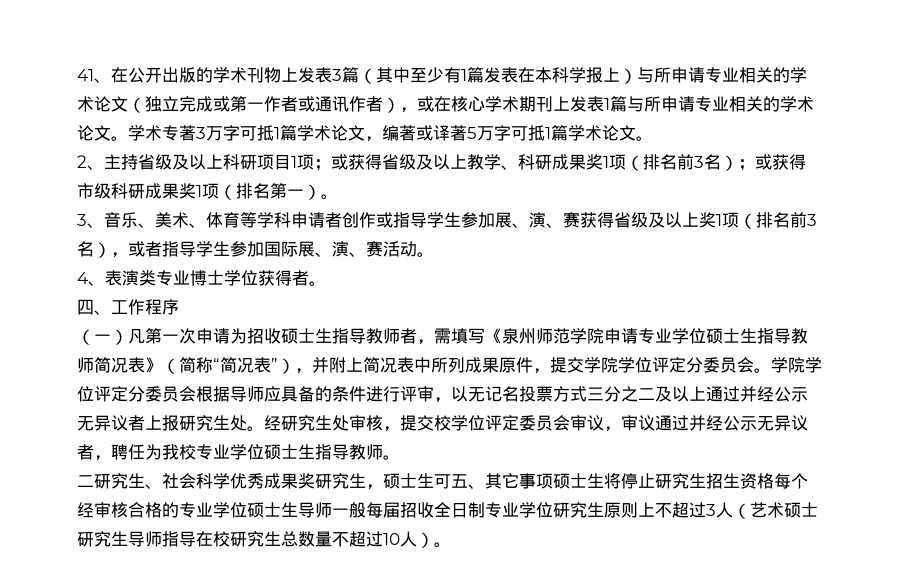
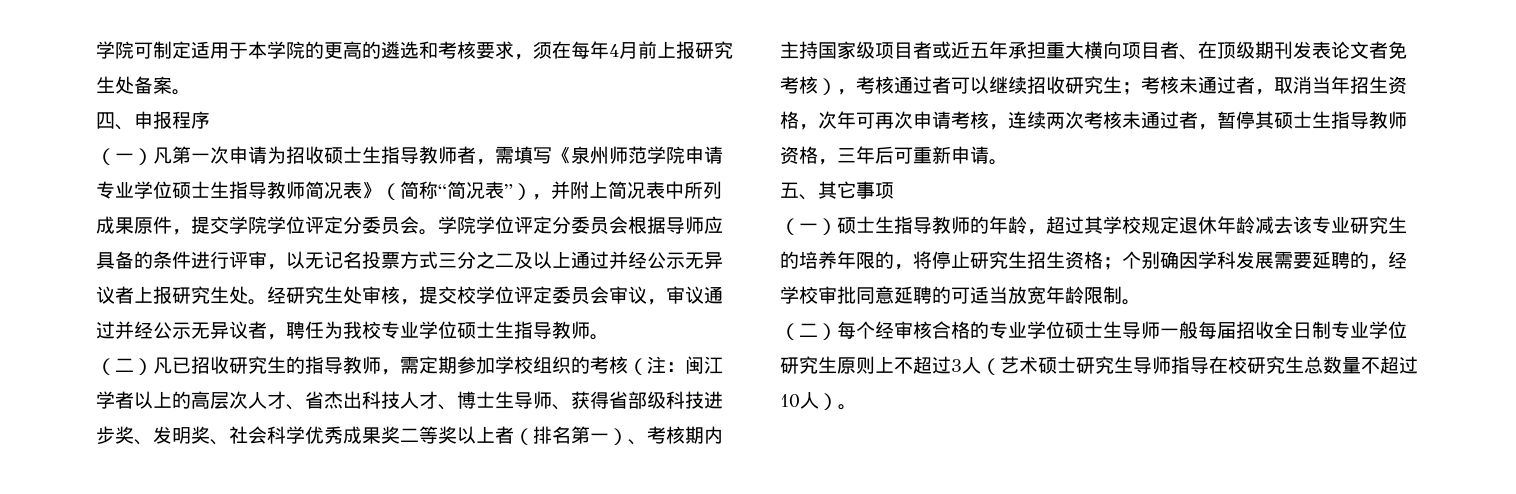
[77,67,807,84] [77,96,814,113] [77,125,653,142] [77,154,806,171] [77,183,338,200] [77,212,817,229] [77,241,434,258] [77,270,309,286] 41、在公开出版的学术刊物上发表3篇（其中至少有1篇发表在本科学报上）与所申请专业相关的学术论文（独立完成或第一作者或通讯作者），或在核心学术期刊上发表1篇与所申请专业相关的学术论文。学术专著3万字可抵1篇学术论文，编著或译著5万字可抵1篇学术论文。 // 2、主持省级及以上科研项目1项；或获得省级及以上教学、科研成果奖1项（排名前3名）；或获得市级科研成果奖1项（排名第一）。 // 3、音乐、美术、体育等学科申请者创作或指导学生参加展、演、赛获得省级及以上奖1项（排名前3名），或者指导学生参加国际展、演、赛活动。 // 4、表演类专业博士学位获得者 -> [96,41,733,60] [96,76,172,94] 学院可制定适用于本学院的更高的遴选和考核要求，须在每年4月前上报研究生处备案
[111,299,145,315] 工作 -> [134,111,172,129] 申报
[77,473,145,489] 二研究生 -> [96,356,723,375] [96,391,723,410] [96,426,210,445] （二）凡已招收研究生的指导教师，需定期参加学校组织的考核（注：闽江学者以上的高层次人才、省杰出科技人才、博士生导师、获得省部级科技进步奖、发明奖
[315,473,604,490] 研究生，硕士生可五、其它事项硕士生 -> [400,426,723,445] [780,41,1407,60] [780,76,1407,95] [780,111,1407,130] [780,146,1008,165] [780,181,894,200] [780,216,1407,235] [780,251,913,270] 二等奖以上者（排名第一）、考核期内主持国家级项目者或近五年承担重大横向项目者、在顶级期刊发表论文者免考核），考核通过者可以继续招收研究生；考核未通过者，取消当年招生资格，次年可再次申请考核，连续两次考核未通过者，暂停其硕士生指导教师资格，三年后可重新申请。 // 五、其它事项 // （一）硕士生指导教师的年龄，超过其学校规定退休年龄减去该专业研究生的培养年限的，
(774, 481) none -> [1103,251,1407,270] [780,286,1141,305] [780,323,837,340] ；个别确因学科发展需要延聘的，经学校审批同意延聘的可适当放宽年龄限制。 // （二）

